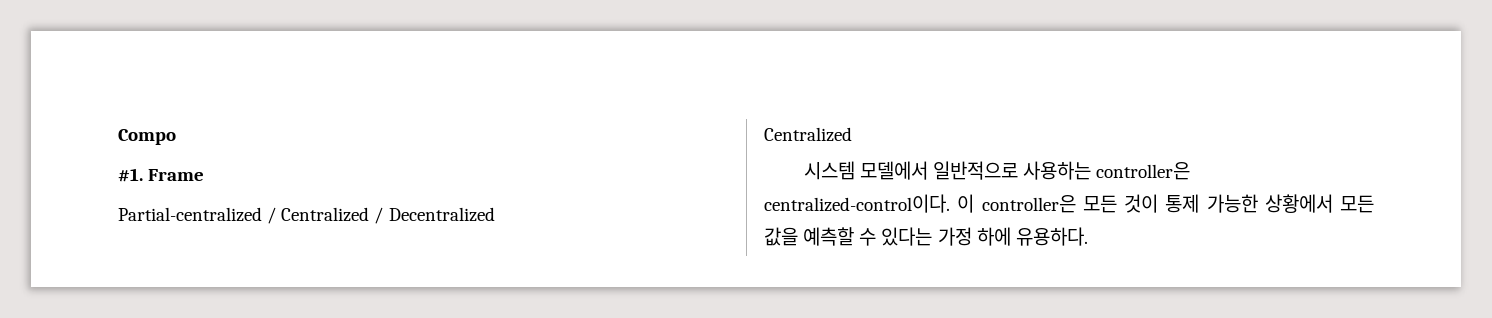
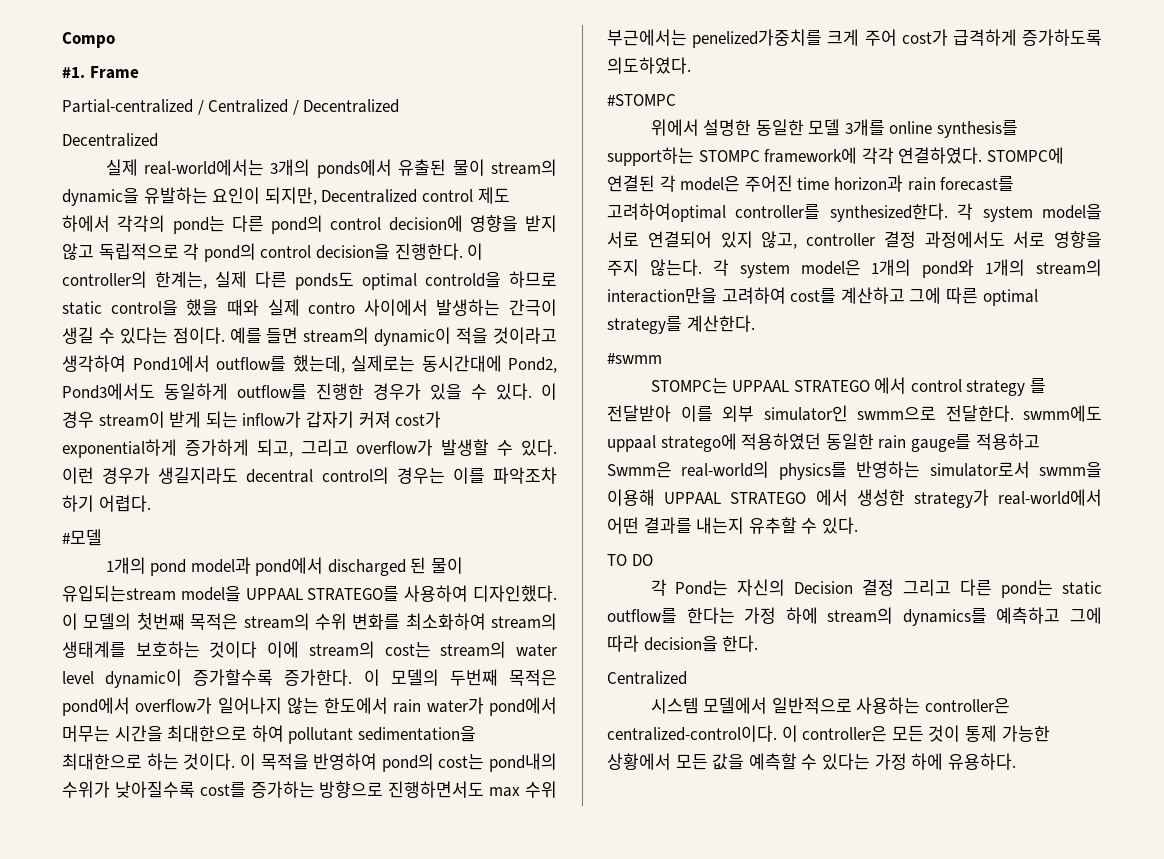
(495, 214) none -> [62,133,158,147] [105,159,557,178] [62,187,510,206] [62,215,557,234] [62,243,484,262] [62,271,557,290] [62,299,557,316] [62,327,557,346] [62,355,557,373] [62,383,557,400] [62,411,442,428] [62,439,557,458] [62,467,557,484] [62,495,151,512] [62,529,102,546] [105,557,464,576] [62,585,557,602] [62,613,557,630] [62,641,557,658] [62,669,558,688] [62,697,557,716] [62,725,476,744] [62,753,557,772] [62,781,557,798] [607,29,1102,48] [607,57,691,74] [607,94,676,106] [650,119,1019,138] [607,147,1064,166] [607,175,1015,192] [607,203,1102,222] [607,231,1102,249] [607,259,1102,278] [607,287,1038,306] [607,315,755,334] [607,353,662,364] [650,377,1047,396] [607,405,1102,422] [607,433,1040,452] [607,461,1102,480] [607,489,1102,508] [607,517,858,534] [607,554,653,566] [650,579,1102,598] [607,607,1102,626] [607,635,759,652] // Decentralized // 실제 real-world에서는 3개의 ponds에서 유출된 물이 stream의 dynamic을 유발하는 요인이 되지만, Decentralized control 제도 하에서 각각의 pond는 다른 pond의 control decision에 영향을 받지 않고 독립적으로 각 pond의 control decision을 진행한다. 이 controller의 한계는, 실제 다른 ponds도 optimal controld을 하므로 static control을 했을 때와 실제 contro 사이에서 발생하는 간극이 생길 수 있다는 점이다. 예를 들면 stream의 dynamic이 적을 것이라고 생각하여 Pond1에서 outflow를 했는데, 실제로는 동시간대에 Pond2, Pond3에서도 동일하게 outflow를 진행한 경우가 있을 수 있다. 이 경우 stream이 받게 되는 inflow가 갑자기 커져 cost가 exponential하게 증가하게 되고, 그리고 overflow가 발생할 수 있다. 이런 경우가 생길지라도 decentral control의 경우는 이를 파악조차 하기 어렵다. // #모델 // 1개의 pond model과 pond에서 discharged 된 물이 유입되는stream model을 UPPAAL STRATEGO를 사용하여 디자인했다. 이 모델의 첫번째 목적은 stream의 수위 변화를 최소화하여 stream의 생태계를 보호하는 것이다 이에 stream의 cost는 stream의 water level dynamic이 증가할수록 증가한다. 이 모델의 두번째 목적은 pond에서 overflow가 일어나지 않는 한도에서 rain water가 pond에서 머무는 시간을 최대한으로 하여 pollutant sedimentation을 최대한으로 하는 것이다. 이 목적을 반영하여 pond의 cost는 pond내의 수위가 낮아질수록 cost를 증가하는 방향으로 진행하면서도 max 수위 부근에서는 penelized가중치를 크게 주어 cost가 급격하게 증가하도록 의도하였다. // #STOMPC // 위에서 설명한 동일한 모델 3개를 online synthesis를 support하는 STOMPC framework에 각각 연결하였다. STOMPC에 연결된 각 model은 주어진 time horizon과 rain forecast를 고려하여optimal controller를 synthesized한다. 각 system model을 서로 연결되어 있지 않고, controller 결정 과정에서도 서로 영향을 주지 않는다. 각 system model은 1개의 pond와 1개의 stream의 interaction만을 고려하여 cost를 계산하고 그에 따른 optimal strategy를 계산한다. // #swmm // STOMPC는 UPPAAL STRATEGO 에서 control strategy 를 전달받아 이를 외부 simulator인 swmm으로 전달한다. swmm에도 uppaal stratego에 적용하였던 동일한 rain gauge를 적용하고 Swmm은 real-world의 physics를 반영하는 simulator로서 swmm을 이용해 UPPAAL STRATEGO 에서 생성한 strategy가 real-world에서 어떤 결과를 내는지 유추할 수 있다. // TO DO // 각 Pond는 자신의 Decision 결정 그리고 다른 pond는 static outflow를 한다는 가정 하에 stream의 dynamics를 예측하고 그에 따라 decision을 한다.

